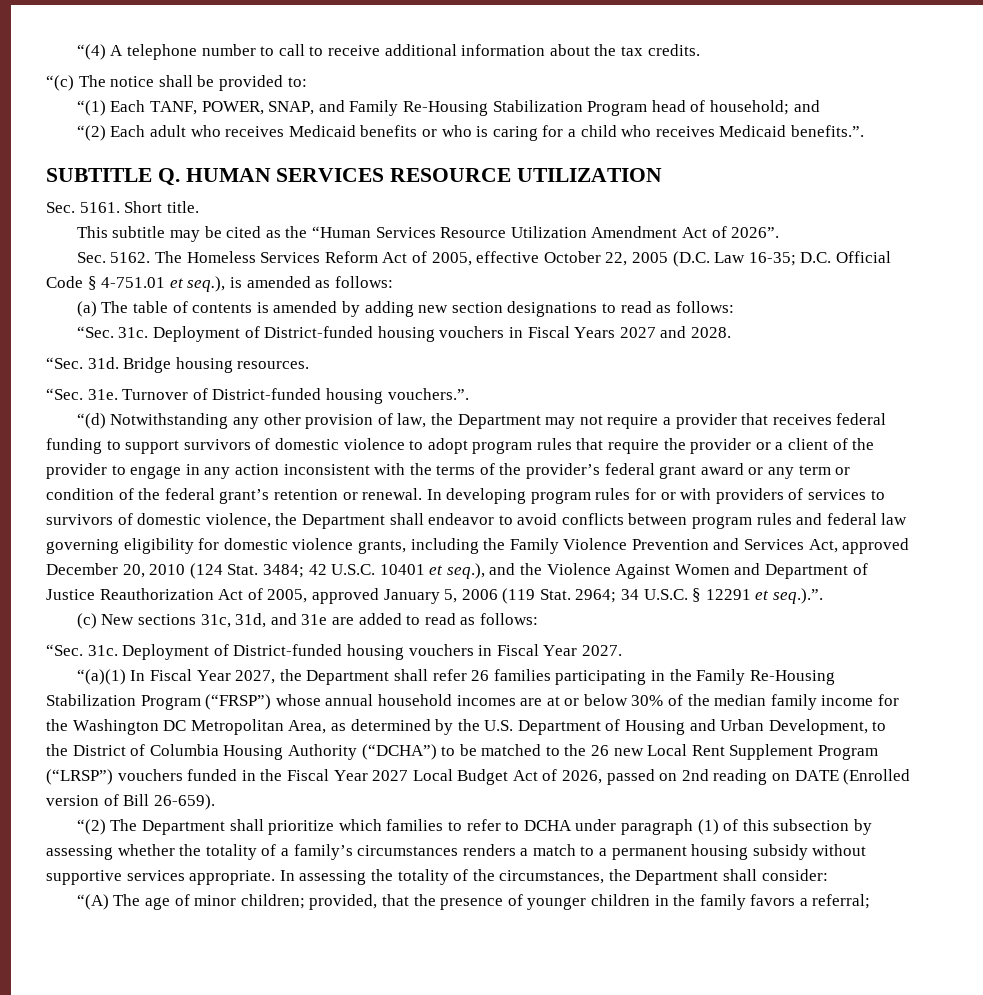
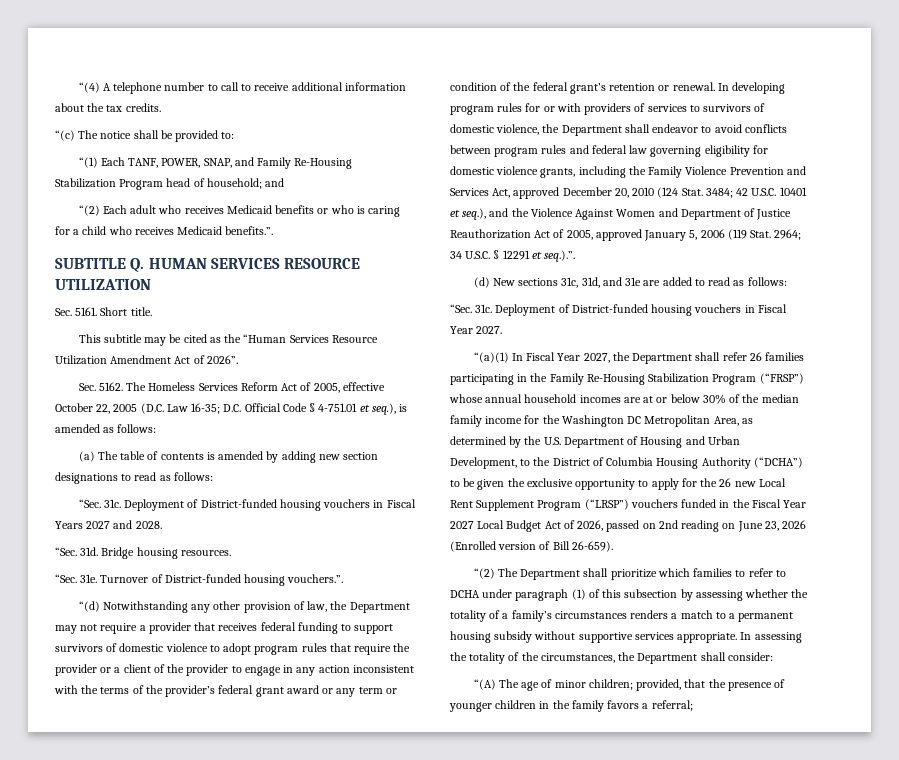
[76,613,97,629] (c) -> [473,277,490,288] (d)
[481,744,560,756] matched to -> [477,478,697,490] given the exclusive opportunity to apply for
[794,770,839,781] DATE -> [737,520,807,532] June 23, 2026

